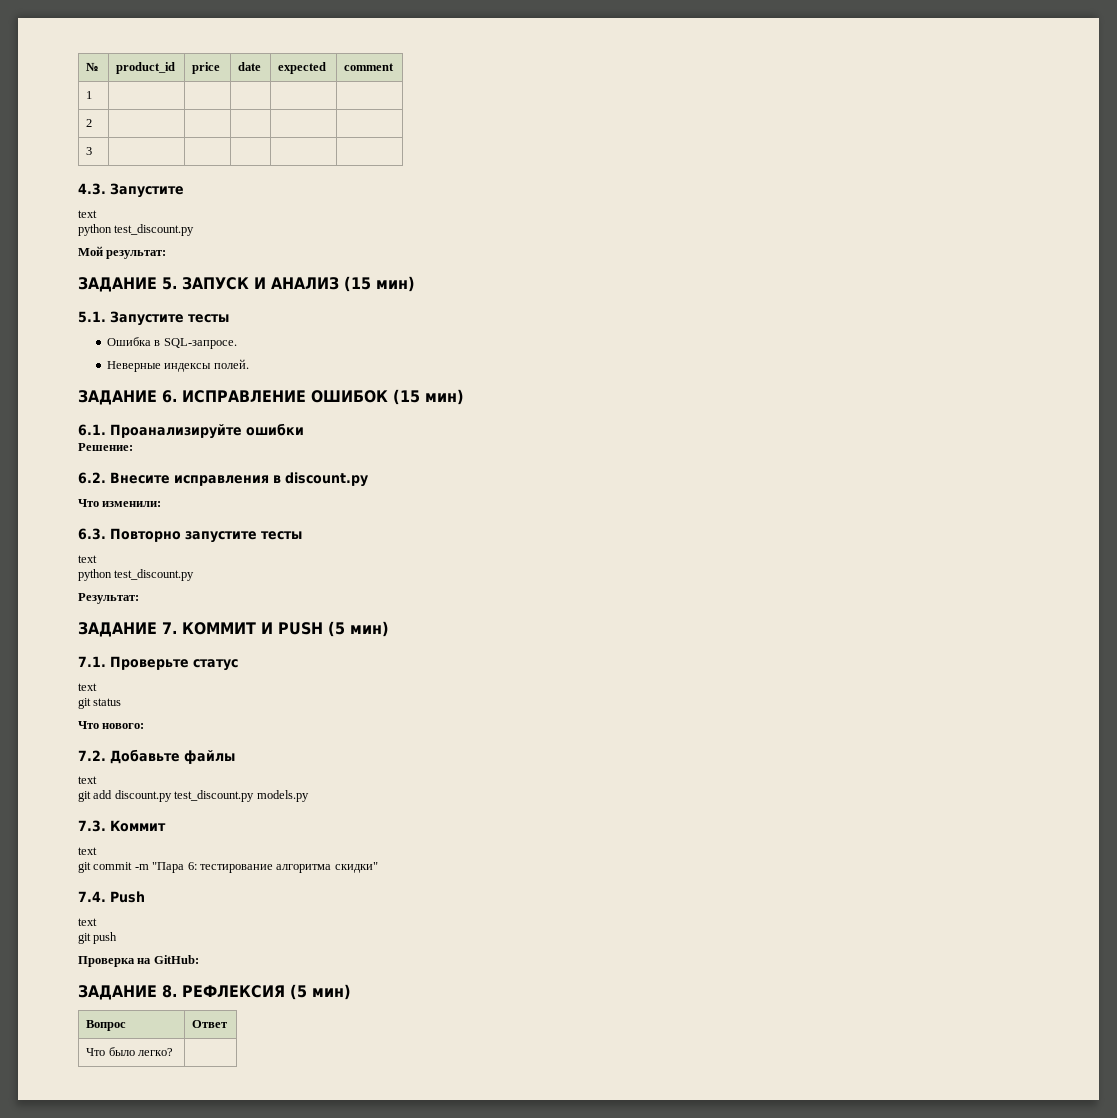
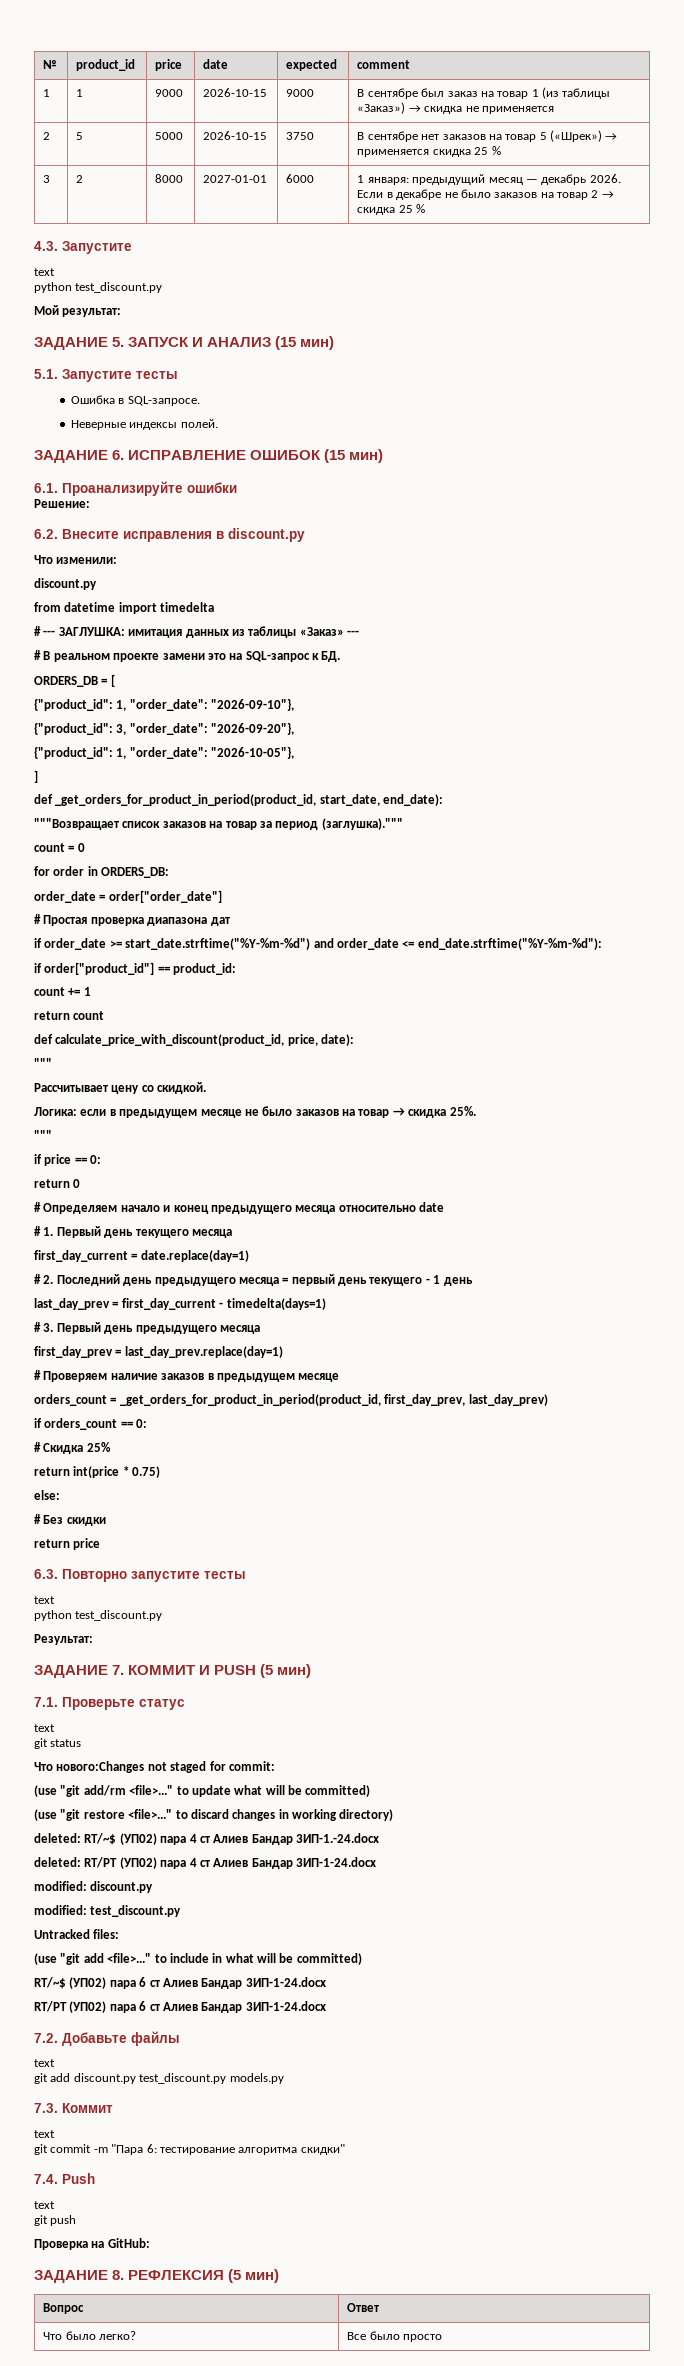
[86,119,93,127] [86,147,93,155] | | | | // 2 | | | | | // 3 | | | | | -> [76,89,84,97] [155,89,184,97] [203,88,268,97] [286,89,315,97] [357,87,611,99] [357,102,554,114] [43,132,51,140] [76,132,84,140] [155,132,184,140] [203,131,268,140] [286,132,315,140] [357,130,618,142] [357,146,501,157] [43,175,51,183] [76,175,84,183] [155,174,184,183] [203,175,268,183] [286,174,315,183] [357,174,621,185] [357,189,614,200] [357,204,426,215] 1 | 9000 | 2026-10-15 | 9000 | В сентябре был заказ на товар 1 (из таблицы «Заказ») → скидка не применяется // 2 | 5 | 5000 | 2026-10-15 | 3750 | В сентябре нет заказов на товар 5 («Шрек») → применяется скидка 25 % // 3 | 2 | 8000 | 2027-01-01 | 6000 | 1 января: предыдущий месяц — декабрь 2026. Если в декабре не было заказов на товар 2 → скидка 25 %
(162, 504) none -> [34,578,97,590] [34,602,215,614] [34,626,359,638] [34,650,341,662] [34,674,115,687] [34,698,295,711] [34,722,295,735] [34,746,295,759] [34,770,38,783] [34,794,444,806] [34,818,403,830] [34,843,85,852] [34,866,170,878] [34,890,222,903] [34,914,230,926] [34,938,602,950] [34,962,237,975] [34,987,91,996] [34,1011,105,1020] [34,1034,355,1046] [34,1058,52,1068] [34,1082,207,1094] [34,1106,476,1118] [34,1130,52,1140] [34,1154,102,1166] [34,1179,81,1188] [34,1202,444,1214] [34,1226,232,1238] [34,1250,249,1262] [34,1274,473,1286] [34,1298,326,1310] [34,1322,260,1334] [34,1346,283,1358] [34,1370,340,1382] [34,1394,548,1406] [34,1418,148,1430] [34,1442,111,1454] [34,1466,161,1478] [34,1490,60,1500] [34,1514,106,1526] [34,1538,101,1550] // discount.py // from datetime import timedelta // # --- ЗАГЛУШКА: имитация данных из таблицы «Заказ» --- // # В реальном проекте замени это на SQL-запрос к БД. // ORDERS_DB = [ // {"product_id": 1, "order_date": "2026-09-10"}, // {"product_id": 3, "order_date": "2026-09-20"}, // {"product_id": 1, "order_date": "2026-10-05"}, // ] // def _get_orders_for_product_in_period(product_id, start_date, end_date): // """Возвращает список заказов на товар за период (заглушка).""" // count = 0 // for order in ORDERS_DB: // order_date = order["order_date"] // # Простая проверка диапазона дат // if order_date >= start_date.strftime("%Y-%m-%d") and order_date <= end_date.strftime("%Y-%m-%d"): // if order["product_id"] == product_id: // count += 1 // return count // def calculate_price_with_discount(product_id, price, date): // """ // Рассчитывает цену со скидкой. // Логика: если в предыдущем месяце не было заказов на товар → скидка 25%. // """ // if price == 0: // return 0 // # Определяем начало и конец предыдущего месяца относительно date // # 1. Первый день текущего месяца // first_day_current = date.replace(day=1) // # 2. Последний день предыдущего месяца = первый день текущего - 1 день // last_day_prev = first_day_current - timedelta(days=1) // # 3. Первый день предыдущего месяца // first_day_prev = last_day_prev.replace(day=1) // # Проверяем наличие заказов в предыдущем месяце // orders_count = _get_orders_for_product_in_period(product_id, first_day_prev, last_day_prev) // if orders_count == 0: // # Скидка 25% // return int(price * 0.75) // else: // # Без скидки // return price
[102,723,145,729] нового: -> [56,1761,275,1773] [34,1785,371,1797] [34,1809,394,1821] [34,1833,379,1845] [34,1857,376,1869] [34,1881,154,1893] [34,1905,182,1917] [34,1929,120,1939] [34,1953,362,1965] [34,1977,326,1989] [34,2001,326,2013] нового:Changes not staged for commit: // (use "git add/rm <file>..." to update what will be committed) // (use "git restore <file>..." to discard changes in working directory) // deleted: RT/~$ (УП02) пара 4 ст Алиев Бандар 3ИП-1.-24.docx // deleted: RT/РТ (УП02) пара 4 ст Алиев Бандар 3ИП-1-24.docx // modified: discount.py // modified: test_discount.py // Untracked files: // (use "git add <file>..." to include in what will be committed) // RT/~$ (УП02) пара 6 ст Алиев Бандар 3ИП-1-24.docx // RT/РТ (УП02) пара 6 ст Алиев Бандар 3ИП-1-24.docx
(173, 1052) none -> [347,2331,443,2342] Все было просто

